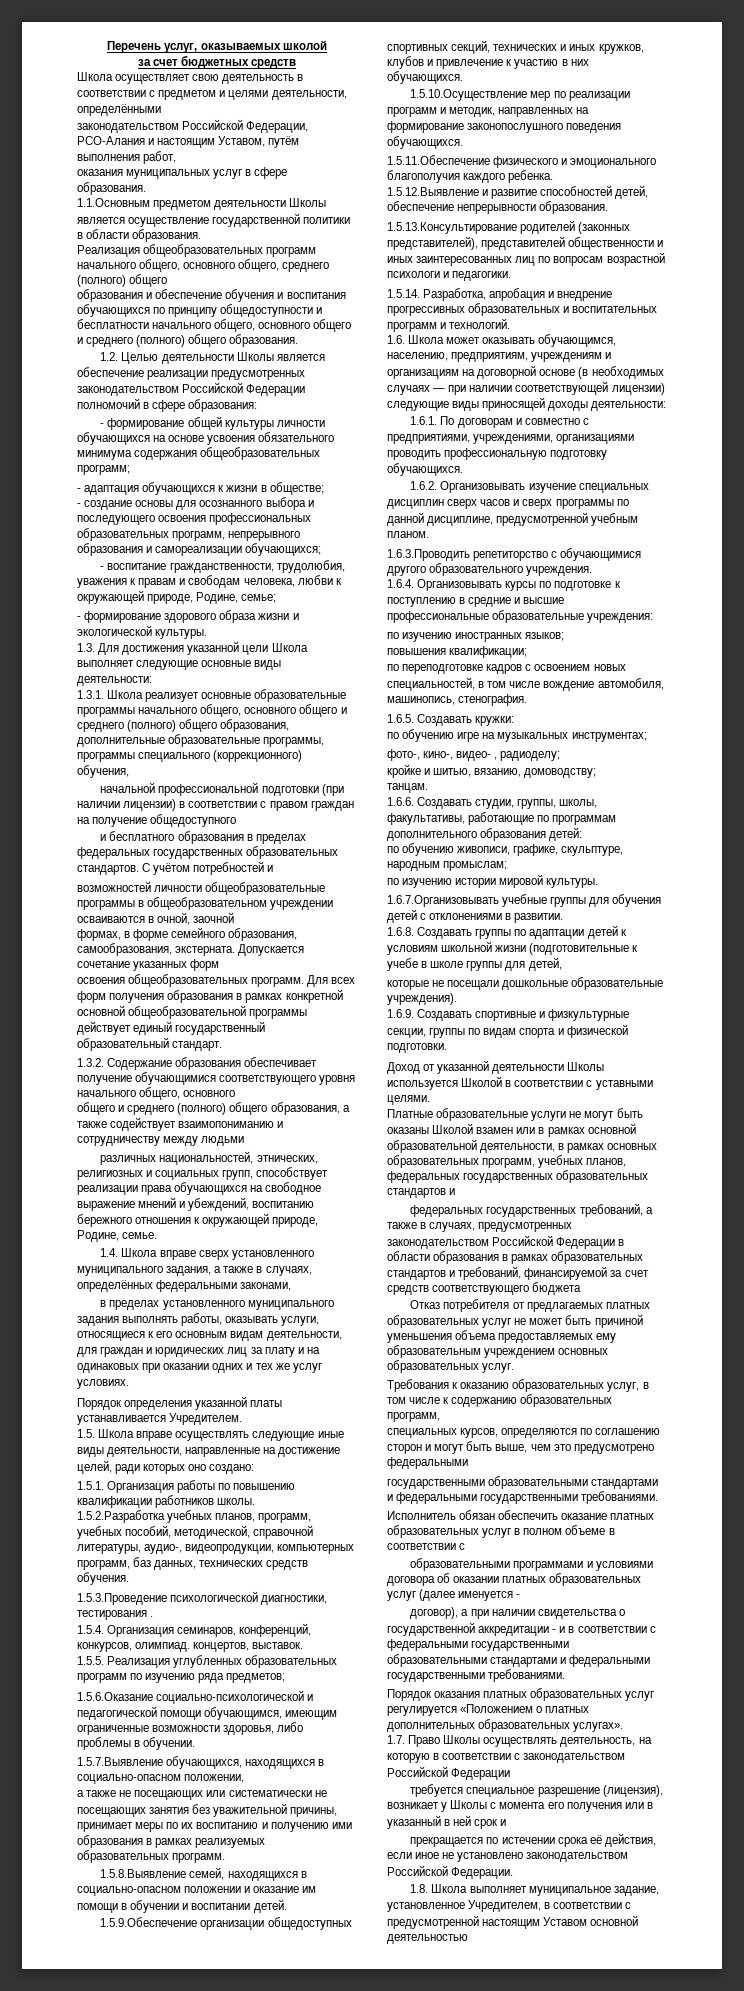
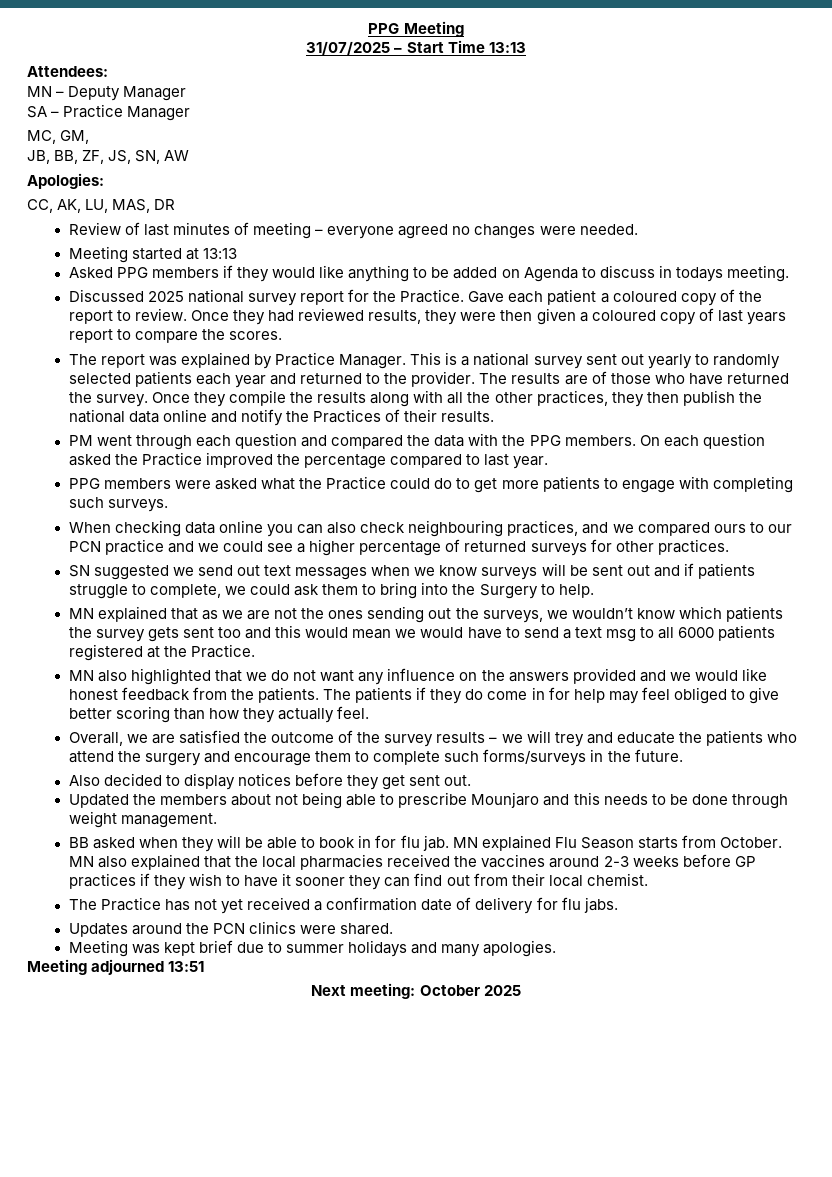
[107,40,327,53] [137,55,297,69] [77,72,304,84] [77,90,347,100] [77,104,161,116] [77,119,309,133] [77,136,300,148] [77,151,177,164] [77,167,288,179] [77,182,146,195] [77,198,327,210] [77,213,351,227] [77,229,202,242] [77,244,317,257] [77,259,330,272] [77,274,168,287] [77,289,346,302] [77,304,323,317] [77,319,352,332] [77,334,299,347] [100,352,325,364] [77,367,306,380] [77,382,306,396] [77,398,258,412] [100,416,325,430] [77,432,335,445] [77,447,321,460] [77,465,130,475] [77,482,324,495] [77,497,314,510] [77,513,312,525] [77,528,301,541] [77,543,322,556] [100,560,345,573] [77,575,342,588] [77,590,277,604] [77,610,299,623] [77,625,208,639] [77,641,308,655] [77,660,282,670] [77,676,152,686] [77,689,347,702] [77,704,347,717] [77,719,290,732] [77,734,325,747] [77,750,303,762] [77,765,129,778] [100,782,344,796] [77,799,354,811] [77,814,237,827] [100,831,306,844] [77,846,339,859] [77,861,274,875] [77,881,326,895] [77,897,334,910] [77,912,235,925] [77,927,298,941] [77,943,305,956] [77,959,220,971] [77,974,356,987] [77,989,343,1003] [77,1005,308,1019] [77,1021,266,1035] [77,1037,223,1051] [77,1057,318,1070] [77,1072,356,1085] [77,1087,236,1100] [77,1102,350,1115] [77,1117,284,1131] [77,1136,245,1146] [100,1151,318,1165] [77,1167,329,1180] [77,1182,322,1195] [77,1197,315,1211] [77,1213,319,1227] [77,1230,158,1242] [100,1248,314,1260] [77,1266,312,1276] [77,1280,292,1292] [100,1300,334,1310] [77,1313,320,1326] [77,1331,342,1341] [77,1347,320,1357] [77,1363,322,1373] [77,1379,129,1389] [77,1396,283,1410] [77,1413,243,1425] [77,1429,344,1441] [77,1447,341,1457] [77,1460,255,1474] [77,1480,296,1493] [77,1495,256,1508] [77,1510,312,1523] [77,1525,314,1539] [77,1544,355,1554] [77,1557,309,1570] [77,1572,129,1585] [77,1591,328,1605] [77,1610,154,1620] [77,1623,312,1637] [77,1642,304,1652] [77,1655,338,1668] [77,1673,286,1683] [77,1690,314,1704] [77,1706,338,1720] [77,1722,304,1735] [77,1737,196,1750] [77,1756,325,1769] [77,1774,245,1784] [77,1790,327,1800] [77,1803,338,1817] [77,1822,352,1832] [77,1835,266,1848] [77,1850,226,1863] [100,1867,307,1881] [77,1886,317,1896] [77,1899,287,1913] [100,1917,352,1930] [387,40,644,54] [387,56,589,69] [387,71,463,84] [410,89,630,101] [387,107,590,117] [387,121,622,133] [387,136,463,149] [387,155,657,168] [387,170,554,183] [387,185,649,199] [387,201,609,214] [387,220,631,234] [387,236,664,250] [387,252,665,266] [387,271,512,281] [387,288,613,301] [387,303,658,316] [387,318,511,332] [387,334,617,347] [387,352,612,362] [387,365,664,379] [387,381,665,395] [387,397,667,411] [410,416,589,428] [387,434,635,444] [387,448,608,460] [387,463,463,476] [410,481,649,493] [387,499,629,509] [387,512,639,526] [387,531,429,538] [387,548,642,561] [387,563,593,576] [387,579,621,591] [387,597,565,607] [387,610,654,623] [387,632,565,642] [387,646,528,658] [387,664,626,674] [387,677,664,691] [387,694,528,706] [387,714,515,726] [387,729,647,742] [387,749,561,761] [387,764,597,778] [387,783,428,793] [387,797,598,809] [387,812,617,825] [387,827,583,841] [387,843,624,856] [387,861,508,871] [387,874,599,888] [387,894,662,907] [387,909,564,923] [387,925,627,939] [387,941,639,955] [387,957,562,971] [387,977,664,990] [387,993,457,1005] [387,1009,630,1021] [387,1024,628,1038] [387,1043,447,1053] [387,1060,605,1074] [387,1076,653,1090] [387,1095,430,1105] [387,1108,643,1121] [387,1123,636,1137] [387,1139,658,1153] [387,1155,627,1168] [387,1170,649,1183] [387,1188,456,1198] [410,1203,653,1217] [387,1222,573,1232] [387,1235,625,1249] [387,1251,644,1264] [387,1266,649,1280] [387,1282,582,1295] [410,1299,650,1312] [387,1314,643,1328] [387,1330,617,1343] [387,1345,609,1358] [387,1360,515,1373] [387,1379,649,1392] [387,1394,613,1407] [387,1412,440,1422] [387,1428,661,1438] [387,1441,654,1454] [387,1457,468,1469] [387,1476,659,1489] [387,1491,659,1504] [387,1510,655,1520] [387,1525,615,1538] [387,1543,466,1550] [410,1558,653,1571] [387,1573,642,1586] [387,1589,521,1601] [410,1607,625,1619] [387,1622,656,1636] [387,1639,570,1651] [387,1654,651,1667] [387,1669,566,1682] [387,1688,655,1701] [387,1704,590,1716] [387,1719,624,1732] [387,1735,652,1747] [387,1753,626,1763] [387,1766,511,1780] [410,1784,663,1797] [387,1800,653,1812] [387,1815,507,1829] [410,1833,656,1847] [387,1852,629,1862] [387,1865,514,1879] [410,1884,659,1896] [387,1900,632,1912] [387,1915,639,1929] [387,1934,468,1944] Перечень услуг, оказываемых школой // за счет бюджетных средств // Школа осуществляет свою деятельность в соответствии с предметом и целями деятельности, определёнными // законодательством Российской Федерации, РСО-Алания и настоящим Уставом, путём выполнения работ, // оказания муниципальных услуг в сфере образования. // 1.1.Основным предметом деятельности Школы является осуществление государственной политики в области образования. // Реализация общеобразовательных программ начального общего, основного общего, среднего (полного) общего // образования и обеспечение обучения и воспитания обучающихся по принципу общедоступности и бесплатности начального общего, основного общего и среднего (полного) общего образования. // 1.2. Целью деятельности Школы является обеспечение реализации предусмотренных законодательством Российской Федерации полномочий в сфере образования: // - формирование общей культуры личности обучающихся на основе усвоения обязательного минимума содержания общеобразовательных программ; // - адаптация обучающихся к жизни в обществе; // - создание основы для осознанного выбора и последующего освоения профессиональных образовательных программ, непрерывного образования и самореализации обучающихся; // - воспитание гражданственности, трудолюбия, уважения к правам и свободам человека, любви к окружающей природе, Родине, семье; // - формирование здорового образа жизни и экологической культуры. // 1.3. Для достижения указанной цели Школа выполняет следующие основные виды деятельности: // 1.3.1. Школа реализует основные образовательные программы начального общего, основного общего и среднего (полного) общего образования, дополнительные образовательные программы, программы специального (коррекционного) обучения, // начальной профессиональной подготовки (при наличии лицензии) в соответствии с правом граждан на получение общедоступного // и бесплатного образования в пределах федеральных государственных образовательных стандартов. С учётом потребностей и // возможностей личности общеобразовательные программы в общеобразовательном учреждении осваиваются в очной, заочной // формах, в форме семейного образования, самообразования, экстерната. Допускается сочетание указанных форм // освоения общеобразовательных программ. Для всех форм получения образования в рамках конкретной основной общеобразовательной программы действует единый государственный образовательный стандарт. // 1.3.2. Содержание образования обеспечивает получение обучающимися соответствующего уровня начального общего, основного // общего и среднего (полного) общего образования, а также содействует взаимопониманию и сотрудничеству между людьми // различных национальностей, этнических, религиозных и социальных групп, способствует реализации права обучающихся на свободное выражение мнений и убеждений, воспитанию бережного отношения к окружающей природе, Родине, семье. // 1.4. Школа вправе сверх установленного муниципального задания, а также в случаях, определённых федеральными законами, // в пределах установленного муниципального задания выполнять работы, оказывать услуги, относящиеся к его основным видам деятельности, для граждан и юридических лиц за плату и на одинаковых при оказании одних и тех же услуг условиях. // Порядок определения указанной платы устанавливается Учредителем. // 1.5. Школа вправе осуществлять следующие иные виды деятельности, направленные на достижение целей, ради которых оно создано: // 1.5.1. Организация работы по повышению квалификации работников школы. // 1.5.2.Разработка учебных планов, программ, учебных пособий, методической, справочной литературы, аудио-, видеопродукции, компьютерных программ, баз данных, технических средств обучения. // 1.5.3.Проведение психологической диагностики, тестирования . // 1.5.4. Организация семинаров, конференций, конкурсов, олимпиад. концертов, выставок. // 1.5.5. Реализация углубленных образовательных программ по изучению ряда предметов; // 1.5.6.Оказание социально-психологической и педагогической помощи обучающимся, имеющим ограниченные возможности здоровья, либо проблемы в обучении. // 1.5.7.Выявление обучающихся, находящихся в социально-опасном положении, // а также не посещающих или систематически не посещающих занятия без уважительной причины, принимает меры по их воспитанию и получению ими образования в рамках реализуемых образовательных программ. // 1.5.8.Выявление семей, находящихся в социально-опасном положении и оказание им помощи в обучении и воспитании детей. // 1.5.9.Обеспечение организации общедоступных спортивных секций, технических и иных кружков, клубов и привлечение к участию в них обучающихся. // 1.5.10.Осуществление мер по реализации программ и методик, направленных на формирование законопослушного поведения обучающихся. // 1.5.11.Обеспечение физического и эмоционального благополучия каждого ребенка. // 1.5.12.Выявление и развитие способностей детей, обеспечение непрерывности образования. // 1.5.13.Консультирование родителей (законных представителей), представителей общественности и иных заинтересованных лиц по вопросам возрастной психологи и педагогики. // 1.5.14. Разработка, апробация и внедрение прогрессивных образовательных и воспитательных программ и технологий. // 1.6. Школа может оказывать обучающимся, населению, предприятиям, учреждениям и организациям на договорной основе (в необходимых случаях — при наличии соответствующей лицензии) следующие виды приносящей доходы деятельности: // 1.6.1. По договорам и совместно с предприятиями, учреждениями, организациями проводить профессиональную подготовку обучающихся. // 1.6.2. Организовывать изучение специальных дисциплин сверх часов и сверх программы по данной дисциплине, предусмотренной учебным планом. // 1.6.3.Проводить репетиторство с обучающимися другого образовательного учреждения. // 1.6.4. Организовывать курсы по подготовке к поступлению в средние и высшие профессиональные образовательные учреждения: // по изучению иностранных языков; // повышения квалификации; // по переподготовке кадров с освоением новых специальностей, в том числе вождение автомобиля, машинопись, стенография. // 1.6.5. Создавать кружки: // по обучению игре на музыкальных инструментах; // фото-, кино-, видео- , радиоделу; // кройке и шитью, вязанию, домоводству; // танцам. // 1.6.6. Создавать студии, группы, школы, факультативы, работающие по программам дополнительного образования детей: // по обучению живописи, графике, скульптуре, народным промыслам; // по изучению истории мировой культуры. // 1.6.7.Организовывать учебные группы для обучения детей с отклонениями в развитии. // 1.6.8. Создавать группы по адаптации детей к условиям школьной жизни (подготовительные к учебе в школе группы для детей, // которые не посещали дошкольные образовательные учреждения). // 1.6.9. Создавать спортивные и физкультурные секции, группы по видам спорта и физической подготовки. // Доход от указанной деятельности Школы используется Школой в соответствии с уставными целями. // Платные образовательные услуги не могут быть оказаны Школой взамен или в рамках основной образовательной деятельности, в рамках основных образовательных программ, учебных планов, федеральных государственных образовательных стандартов и // федеральных государственных требований, а также в случаях, предусмотренных законодательством Российской Федерации в области образования в рамках образовательных стандартов и требований, финансируемой за счет средств соответствующего бюджета // Отказ потребителя от предлагаемых платных образовательных услуг не может быть причиной уменьшения объема предоставляемых ему образовательным учреждением основных образовательных услуг. // Требования к оказанию образовательных услуг, в том числе к содержанию образовательных программ, // специальных курсов, определяются по соглашению сторон и могут быть выше, чем это предусмотрено федеральными // государственными образовательными стандартами и федеральными государственными требованиями. // Исполнитель обязан обеспечить оказание платных образовательных услуг в полном объеме в соответствии с // образовательными программами и условиями договора об оказании платных образовательных услуг (далее именуется - // договор), а при наличии свидетельства о государственной аккредитации - и в соответствии с федеральными государственными образовательными стандартами и федеральными государственными требованиями. // Порядок оказания платных образовательных услуг регулируется «Положением о платных дополнительных образовательных услугах». // 1.7. Право Школы осуществлять деятельность, на которую в соответствии с законодательством Российской Федерации // требуется специальное разрешение (лицензия), возникает у Школы с момента его получения или в указанный в ней срок и // прекращается по истечении срока её действия, если иное не установлено законодательством Российской Федерации. // 1.8. Школа выполняет муниципальное задание, установленное Учредителем, в соответствии с предусмотренной настоящим Уставом основной деятельностью -> [368,21,464,37] [306,40,526,55] [27,66,108,77] [27,86,187,101] [27,104,191,121] [27,130,90,144] [27,150,190,164] [27,173,104,189] [27,199,176,213] [68,222,638,239] [68,246,238,263] [68,265,789,282] [68,289,762,306] [68,308,786,325] [68,329,283,343] [68,352,780,369] [68,371,789,388] [68,390,762,407] [68,409,495,426] [68,433,765,450] [68,452,549,469] [68,476,793,493] [68,497,168,512] [68,520,792,537] [68,539,729,556] [68,563,755,580] [68,582,594,599] [68,606,783,623] [68,625,775,642] [68,644,256,661] [68,668,767,685] [68,687,779,704] [68,706,370,723] [68,730,797,747] [68,749,683,766] [68,773,472,790] [68,792,788,809] [68,811,217,828] [68,835,782,852] [68,854,756,870] [68,873,648,890] [68,897,618,914] [68,921,394,937] [68,940,557,957] [27,959,205,975] [311,983,521,999] PPG Meeting // 31/07/2025 – Start Time 13:13 // Attendees: // MN – Deputy Manager // SA – Practice Manager // MC, GM, // JB, BB, ZF, JS, SN, AW // Apologies: // CC, AK, LU, MAS, DR // Review of last minutes of meeting – everyone agreed no changes were needed. // Meeting started at 13:13 // Asked PPG members if they would like anything to be added on Agenda to discuss in todays meeting. // Discussed 2025 national survey report for the Practice. Gave each patient a coloured copy of the report to review. Once they had reviewed results, they were then given a coloured copy of last years report to compare the scores. // The report was explained by Practice Manager. This is a national survey sent out yearly to randomly selected patients each year and returned to the provider. The results are of those who have returned the survey. Once they compile the results along with all the other practices, they then publish the national data online and notify the Practices of their results. // PM went through each question and compared the data with the PPG members. On each question asked the Practice improved the percentage compared to last year. // PPG members were asked what the Practice could do to get more patients to engage with completing such surveys. // When checking data online you can also check neighbouring practices, and we compared ours to our PCN practice and we could see a higher percentage of returned surveys for other practices. // SN suggested we send out text messages when we know surveys will be sent out and if patients struggle to complete, we could ask them to bring into the Surgery to help. // MN explained that as we are not the ones sending out the surveys, we wouldn’t know which patients the survey gets sent too and this would mean we would have to send a text msg to all 6000 patients registered at the Practice. // MN also highlighted that we do not want any influence on the answers provided and we would like honest feedback from the patients. The patients if they do come in for help may feel obliged to give better scoring than how they actually feel. // Overall, we are satisfied the outcome of the survey results – we will trey and educate the patients who attend the surgery and encourage them to complete such forms/surveys in the future. // Also decided to display notices before they get sent out. // Updated the members about not being able to prescribe Mounjaro and this needs to be done through weight management. // BB asked when they will be able to book in for flu jab. MN explained Flu Season starts from October. MN also explained that the local pharmacies received the vaccines around 2-3 weeks before GP practices if they wish to have it sooner they can find out from their local chemist. // The Practice has not yet received a confirmation date of delivery for flu jabs. // Updates around the PCN clinics were shared. // Meeting was kept brief due to summer holidays and many apologies. // Meeting adjourned 13:51 // Next meeting: October 2025

